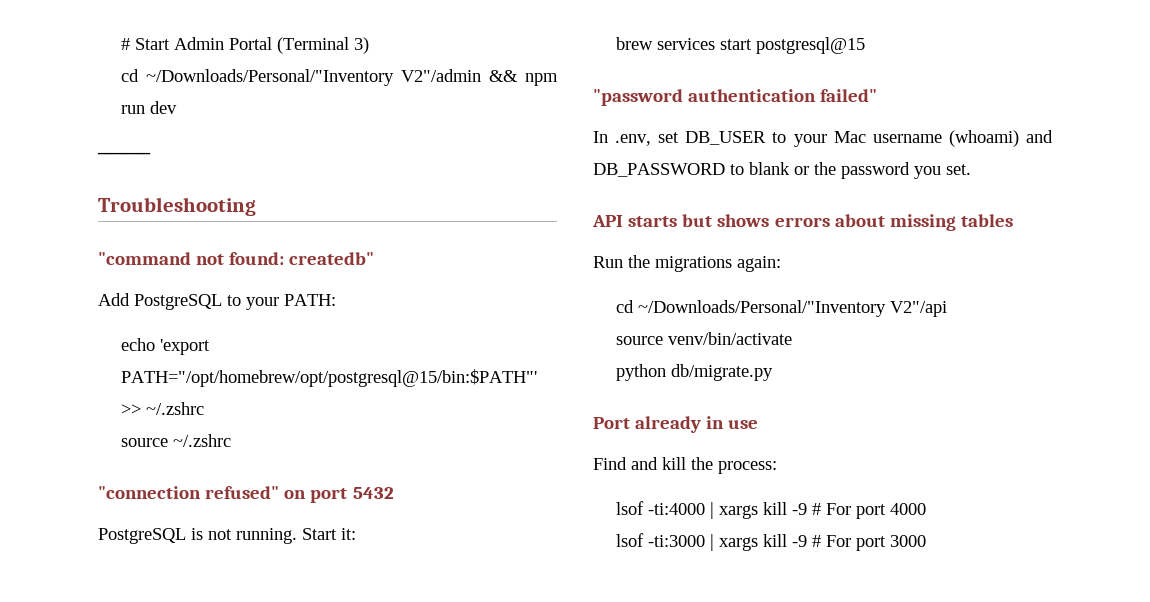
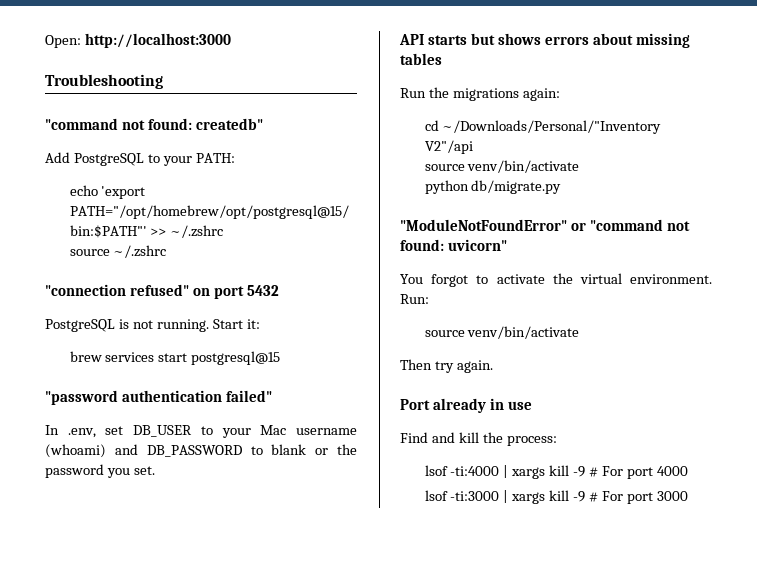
[121,37,370,54] [121,69,558,86] [121,101,178,114] [97,152,151,159] # Start Admin Portal (Terminal 3) // cd ~/Downloads/Personal/"Inventory V2"/admin && npm run dev // ──── -> [45,33,231,48] Open: http://localhost:3000
(774, 372) none -> [400,219,691,231] [400,239,508,251] [400,273,712,287] [400,294,429,304] [424,326,580,339] [400,359,493,373] // "ModuleNotFoundError" or "command not found: uvicorn" // You forgot to activate the virtual environment. Run: // source venv/bin/activate // Then try again.

